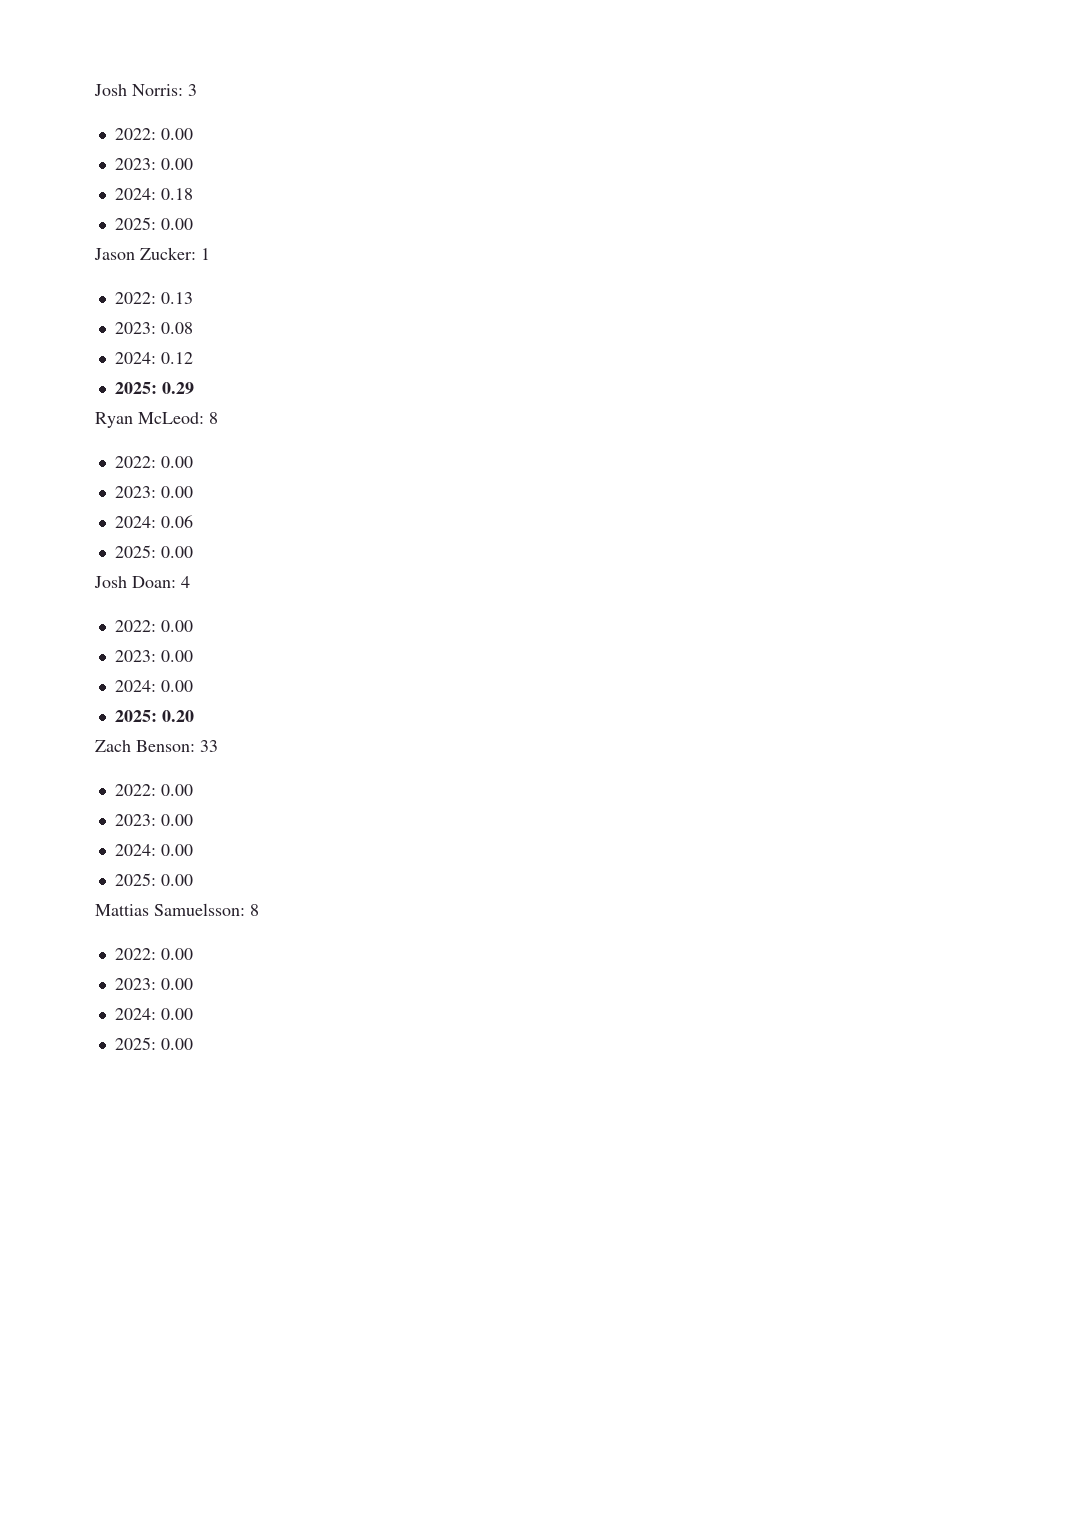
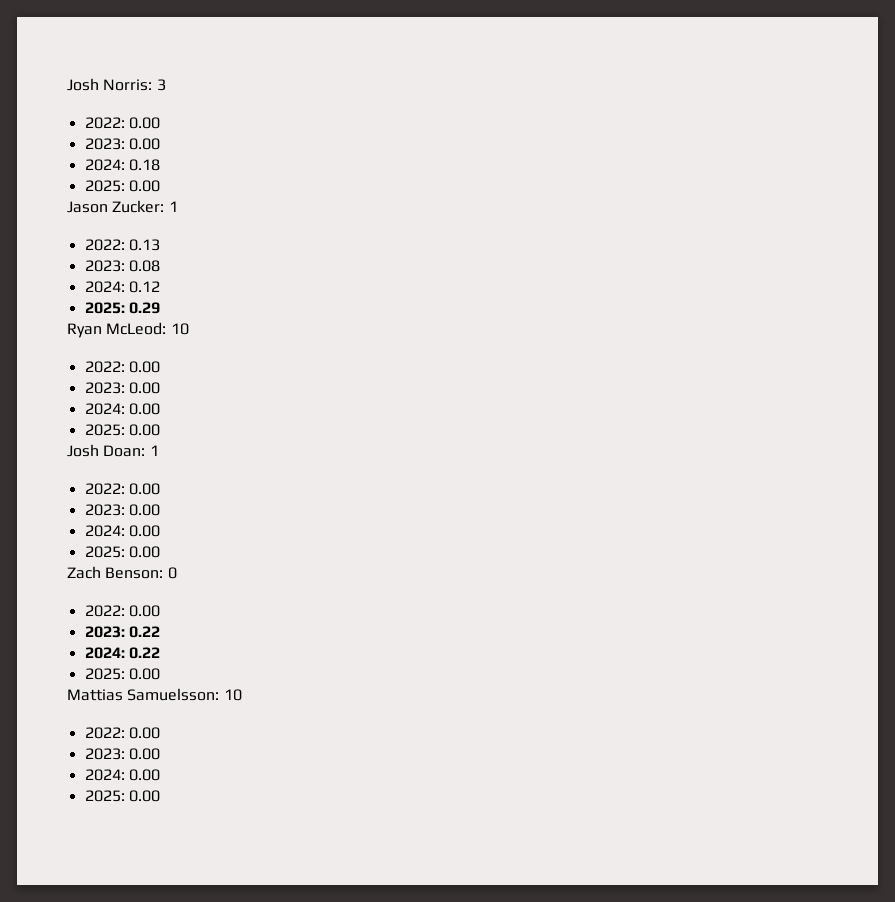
[209,412,218,424] [114,456,193,468] [114,486,193,498] [114,515,193,528] [114,545,193,558] [94,576,190,588] [114,620,193,632] [114,650,193,662] [114,680,193,692] [114,710,194,722] [95,740,218,752] [114,784,193,796] [114,814,193,826] [114,844,193,856] [114,873,193,886] [95,903,259,916] [114,948,193,960] [114,978,193,990] [114,1008,193,1020] [114,1037,193,1050] 8 // 2022: 0.00 // 2023: 0.00 // 2024: 0.06 // 2025: 0.00 // Josh Doan: 4 // 2022: 0.00 // 2023: 0.00 // 2024: 0.00 // 2025: 0.20 // Zach Benson: 33 // 2022: 0.00 // 2023: 0.00 // 2024: 0.00 // 2025: 0.00 // Mattias Samuelsson: 8 // 2022: 0.00 // 2023: 0.00 // 2024: 0.00 // 2025: 0.00 -> [170,323,189,335] [84,361,160,373] [84,382,160,394] [84,403,160,415] [84,424,160,436] [67,444,159,457] [84,483,160,495] [84,504,160,516] [84,525,160,537] [84,546,160,558] [67,566,177,579] [84,605,160,617] [84,626,160,638] [84,647,160,659] [84,668,160,680] [67,688,242,701] [84,727,160,739] [84,748,160,760] [84,769,160,781] [84,790,160,802] 10 // 2022: 0.00 // 2023: 0.00 // 2024: 0.00 // 2025: 0.00 // Josh Doan: 1 // 2022: 0.00 // 2023: 0.00 // 2024: 0.00 // 2025: 0.00 // Zach Benson: 0 // 2022: 0.00 // 2023: 0.22 // 2024: 0.22 // 2025: 0.00 // Mattias Samuelsson: 10 // 2022: 0.00 // 2023: 0.00 // 2024: 0.00 // 2025: 0.00

